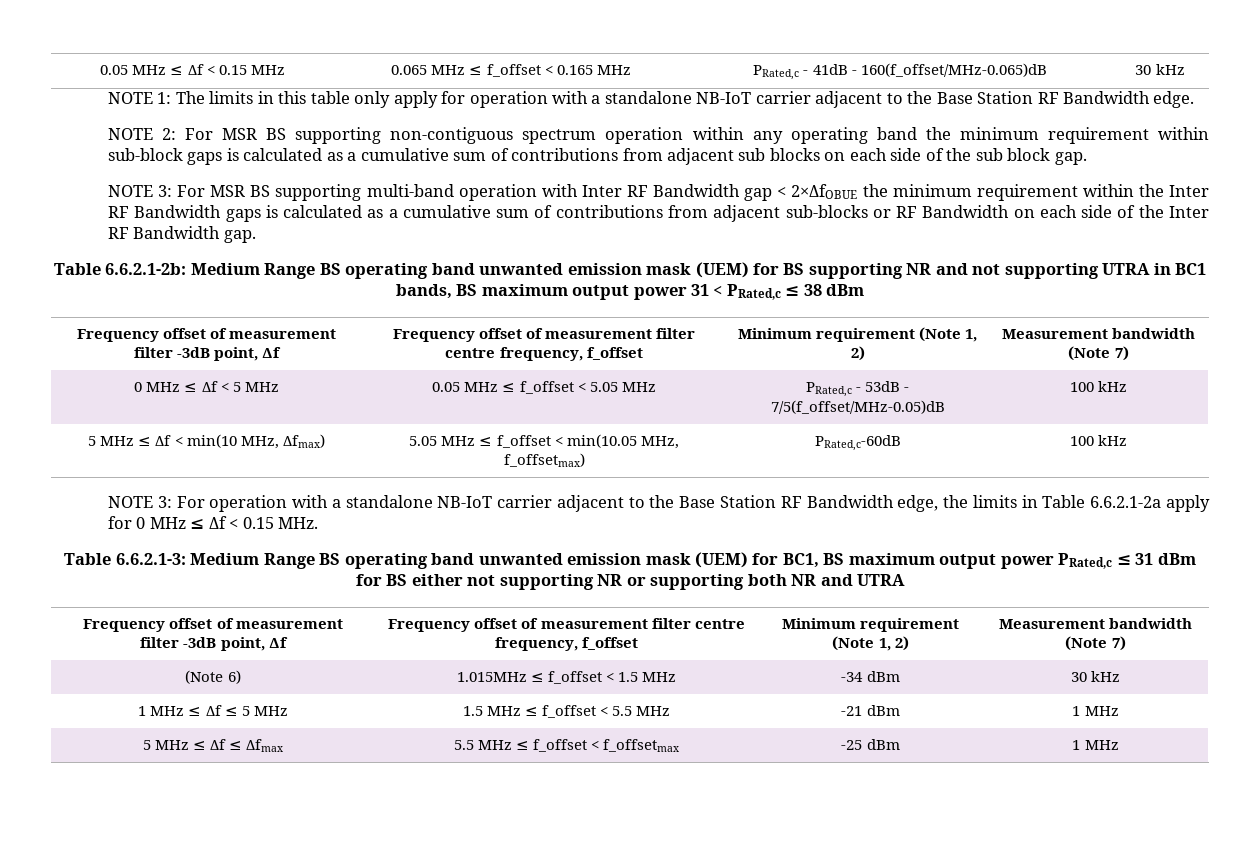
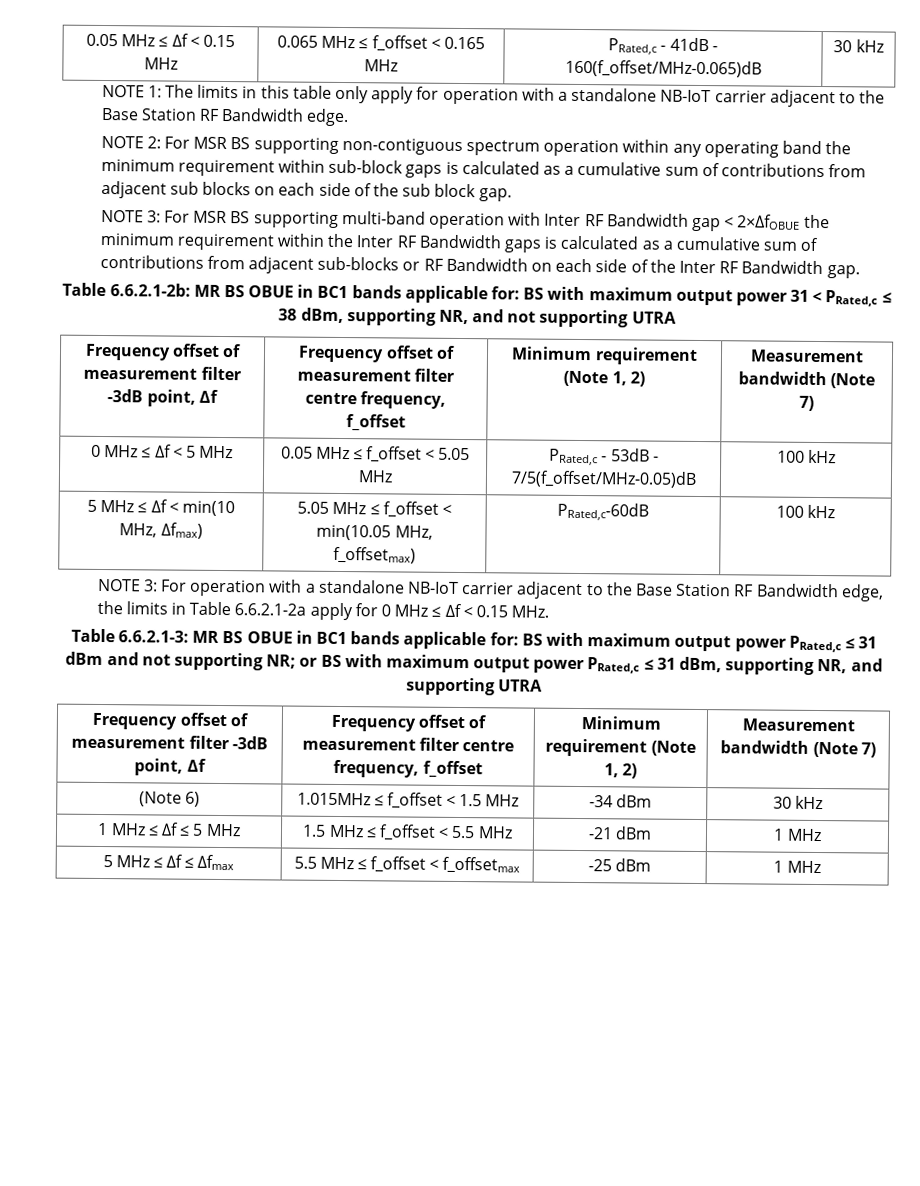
[190,262,1207,279] [395,284,478,299] Medium Range BS operating band unwanted emission mask (UEM) for BS supporting NR and not supporting UTRA in BC1 bands, BS -> [193,284,586,304] MR BS OBUE in BC1 bands applicable for: BS with
[826,284,865,296] dBm -> [300,307,677,328] dBm, supporting NR, and not supporting UTRA
[190,552,845,569] Medium Range BS operating band unwanted emission mask (UEM) for BC1, BS -> [192,630,584,650] MR BS OBUE in BC1 bands applicable for: BS with
[355,574,853,590] for BS either not supporting NR or supporting both NR and -> [106,652,883,675] [405,677,495,696] and not supporting NR; or BS with maximum output power PRated,c ≤ 31 dBm, supporting NR, and supporting

